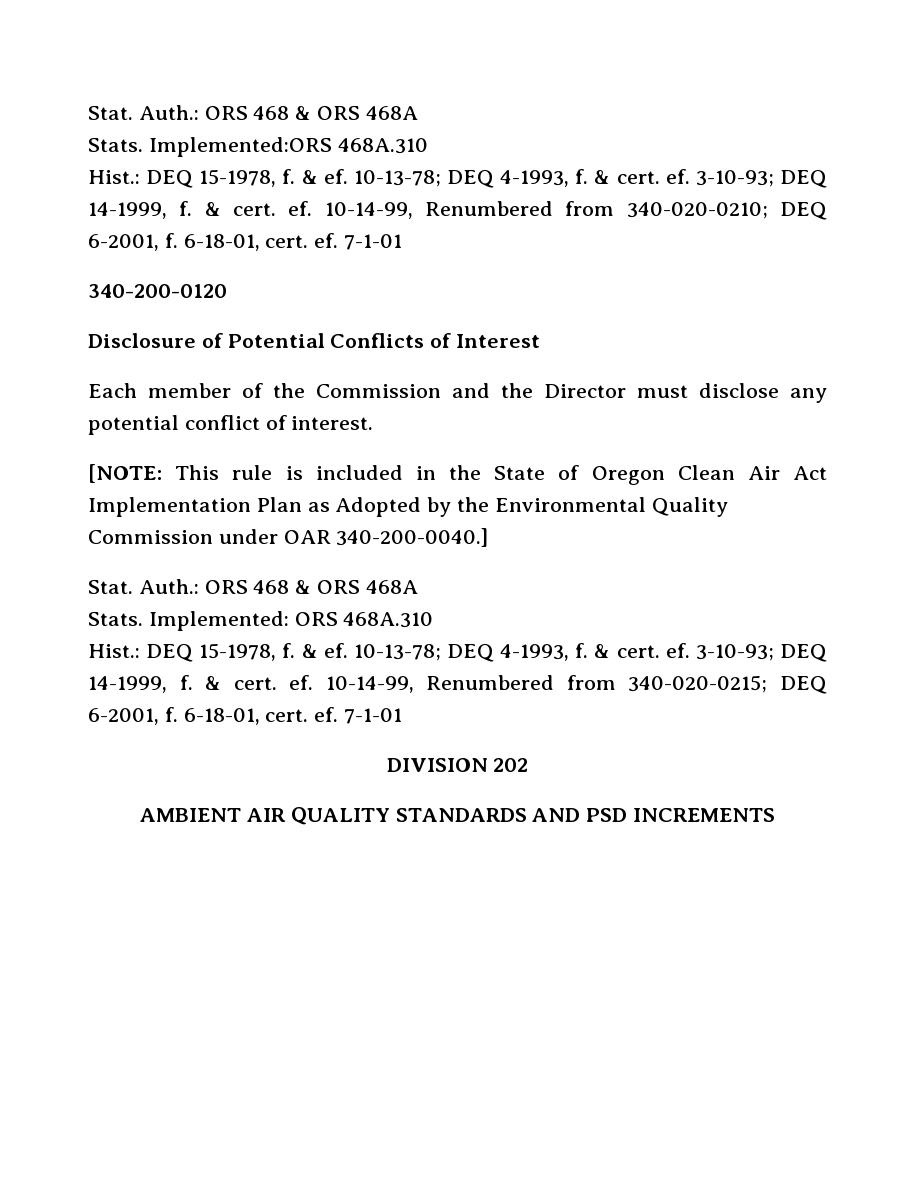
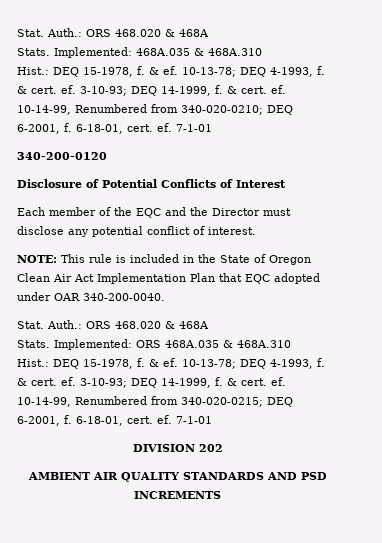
[88,105,418,120] [88,137,332,157] Stat. Auth.: ORS 468 & ORS 468A // Stats. Implemented:ORS -> [17,28,209,37] [17,47,204,58] Stat. Auth.: ORS 468.020 & 468A // Stats. Implemented: 468A.035 &
[316,384,441,398] Commission -> [136,208,161,218] EQC
[88,464,162,483] [NOTE: -> [17,255,57,263] NOTE:
[307,497,728,517] [88,530,213,544] as Adopted by the Environmental Quality Commission -> [219,273,320,284] that EQC adopted
[336,528,489,547] [88,579,361,594] 340-200-0040.] // Stat. Auth.: ORS 468 & ORS -> [83,293,165,301] [17,320,175,329] 340-200-0040. // Stat. Auth.: ORS 468.020 &
(338, 619) none -> [165,340,233,348] 468A.035 &

